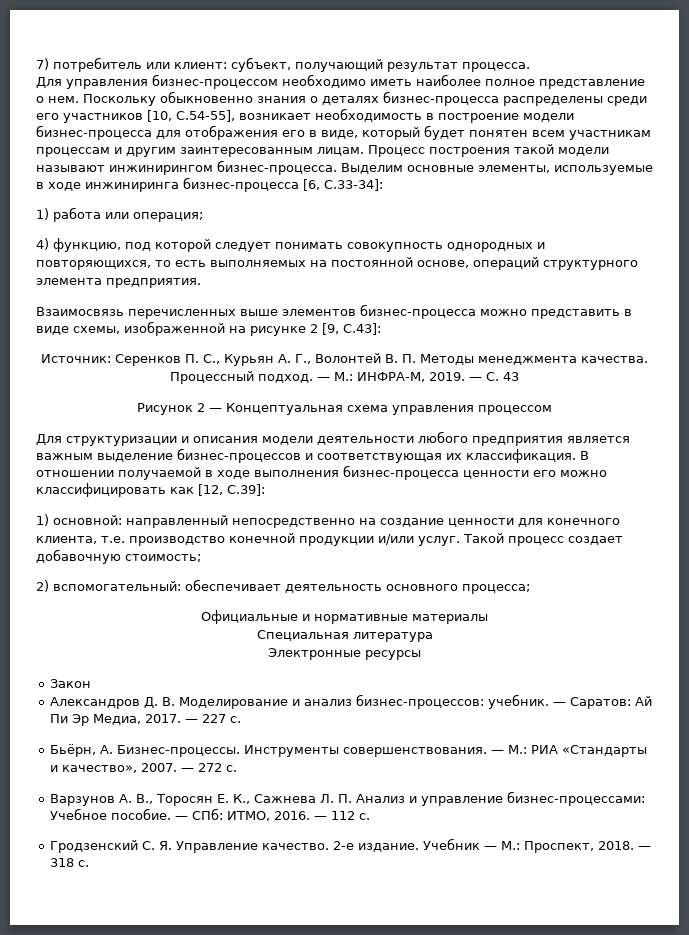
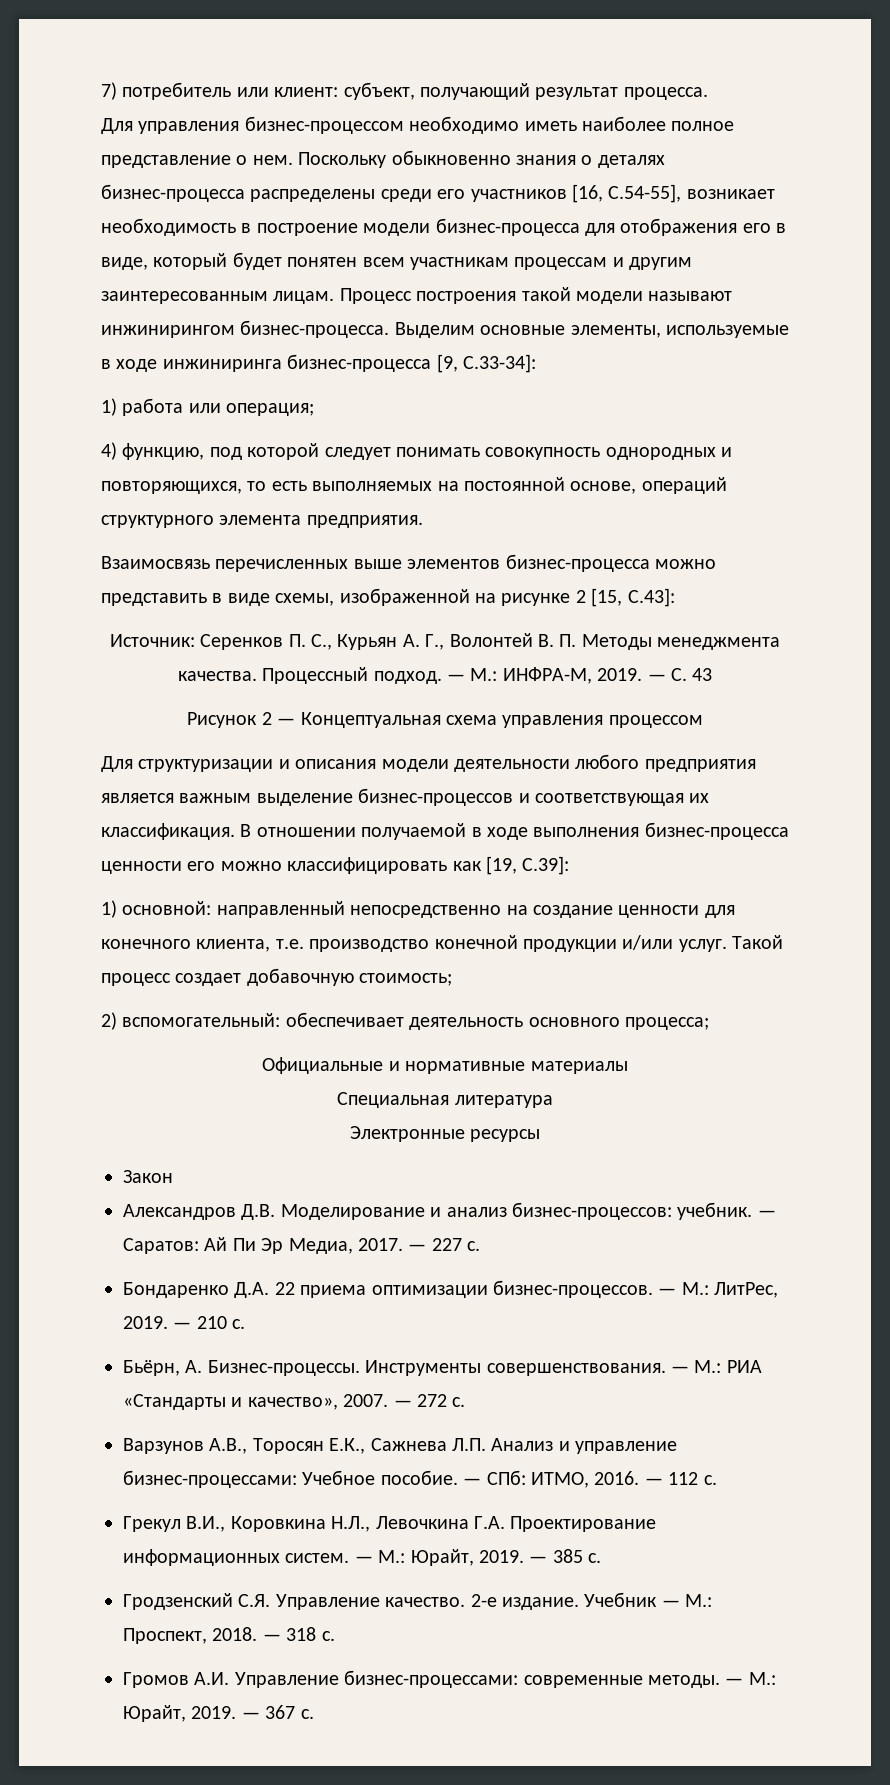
[147,110,172,122] [10, -> [571,184,603,203] [16,
[303,179,320,191] [6, -> [436,354,458,373] [9,
[322,323,339,335] [9, -> [591,588,623,607] [15,
[198,484,223,496] [12, -> [486,856,517,875] [19,
[144,697,176,708] Д. В. -> [241,1204,276,1220] Д.В.
(242, 719) none -> [123,1280,779,1298] [123,1316,246,1329] // Бондаренко Д.А. 22 приема оптимизации бизнес-процессов. — М.: ЛитРес, 2019. — 210 с.
[119,794,353,806] А. В., Торосян Е. К., Сажнева Л. П. -> [209,1438,486,1454] А.В., Торосян Е.К., Сажнева Л.П.
(371, 816) none -> [123,1516,657,1532] [123,1549,602,1566] // Грекул В.И., Коровкина Н.Л., Левочкина Г.А. Проектирование информационных систем. — М.: Юрайт, 2019. — 385 с.
[142,841,173,850] С. Я. -> [238,1594,271,1607] С.Я.
(90, 863) none -> [123,1670,776,1688] [123,1705,314,1722] // Громов А.И. Управление бизнес-процессами: современные методы. — М.: Юрайт, 2019. — 367 с.

